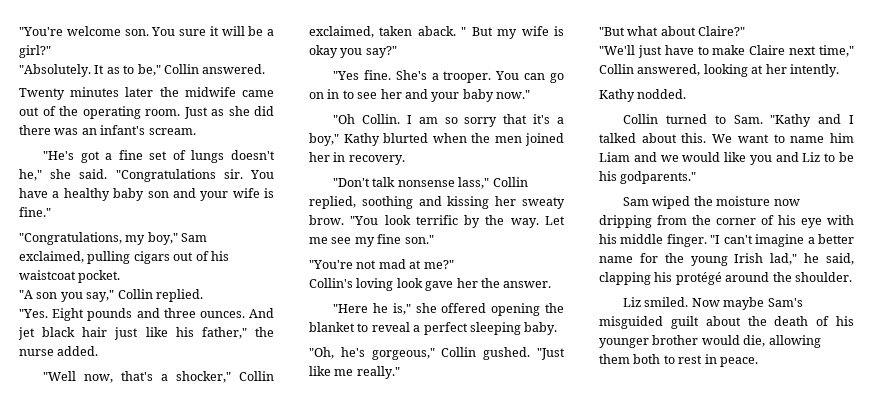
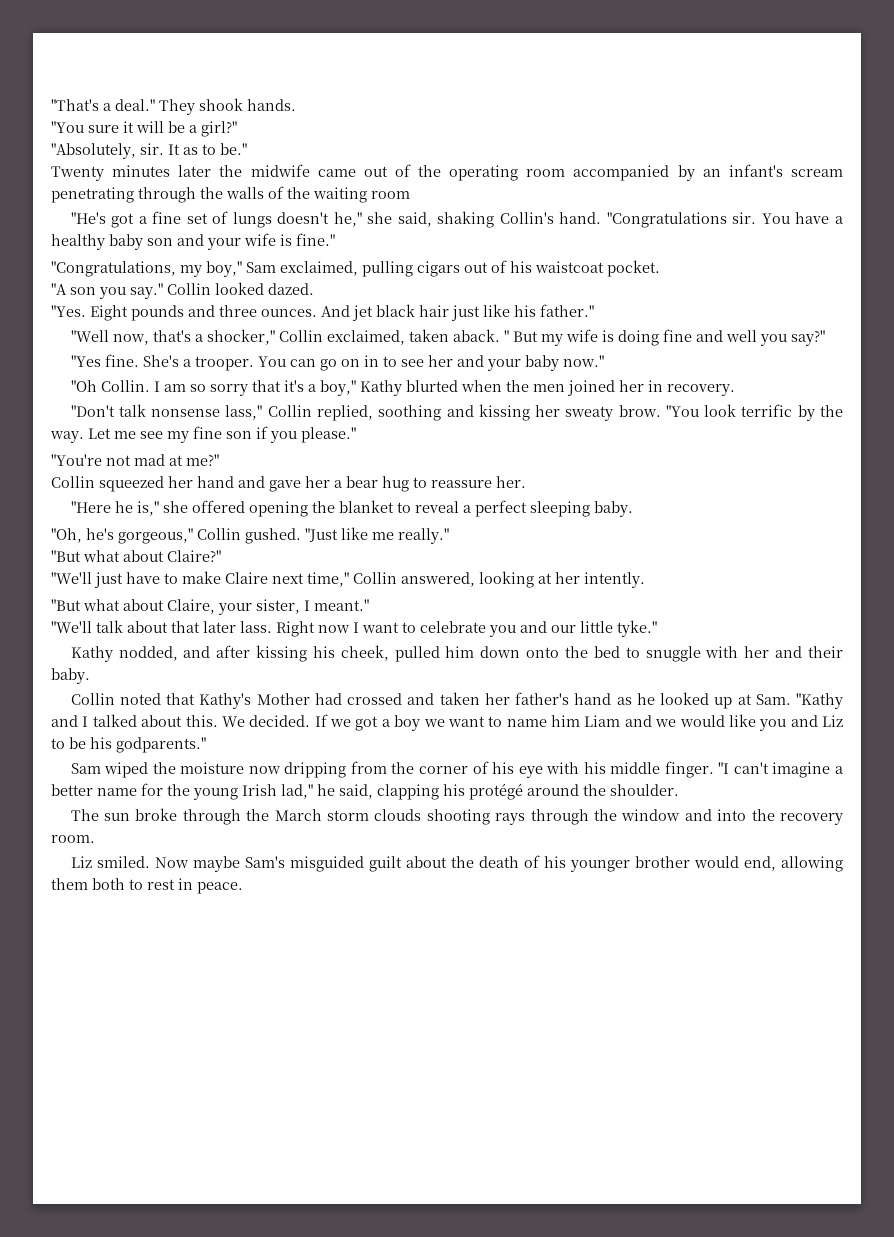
[19,26,176,36] "You're welcome son. You -> [51,98,296,115] [51,121,84,133] "That's a deal." They shook hands. // "You
[19,64,91,77] "Absolutely. -> [51,143,164,159] "Absolutely, sir.
[137,64,266,76] be," Collin answered. -> [220,143,247,155] be."
[145,106,274,119] [19,125,196,135] room. Just as she did there was an infant's scream. -> [526,164,843,181] [51,186,410,203] room accompanied by an infant's scream penetrating through the walls of the waiting room
[79,169,108,179] said. -> [397,211,602,228] said, shaking Collin's hand.
[86,289,203,302] say," Collin replied. -> [130,282,314,299] say." Collin looked dazed.
[201,327,274,339] [19,346,99,356] father," the nurse added. -> [540,304,594,317] father."
[309,45,338,58] okay -> [617,329,757,346] doing fine and well
[404,235,434,244] son." -> [226,426,356,443] son if you please."
[309,278,552,291] Collin's loving look gave her the answer. -> [51,476,526,492] Collin squeezed her hand and gave her a bear hug to reassure her.
[599,89,687,102] [623,114,726,124] Kathy nodded. // Collin turned to -> [51,599,369,615] [51,620,657,637] [70,645,843,662] [51,668,90,684] [70,692,752,709] "But what about Claire, your sister, I meant." // "We'll talk about that later lass. Right now I want to celebrate you and our little tyke." // Kathy nodded, and after kissing his cheek, pulled him down onto the bed to snuggle with her and their baby. // Collin noted that Kathy's Mother had crossed and taken her father's hand as he looked up at
(733, 138) none -> [249,714,445,731] decided. If we got a boy we
(852, 277) none -> [70,808,844,825] [51,835,95,843] // The sun broke through the March storm clouds shooting rays through the window and into the recovery room.
[743,335,766,347] die, -> [743,856,776,871] end,

